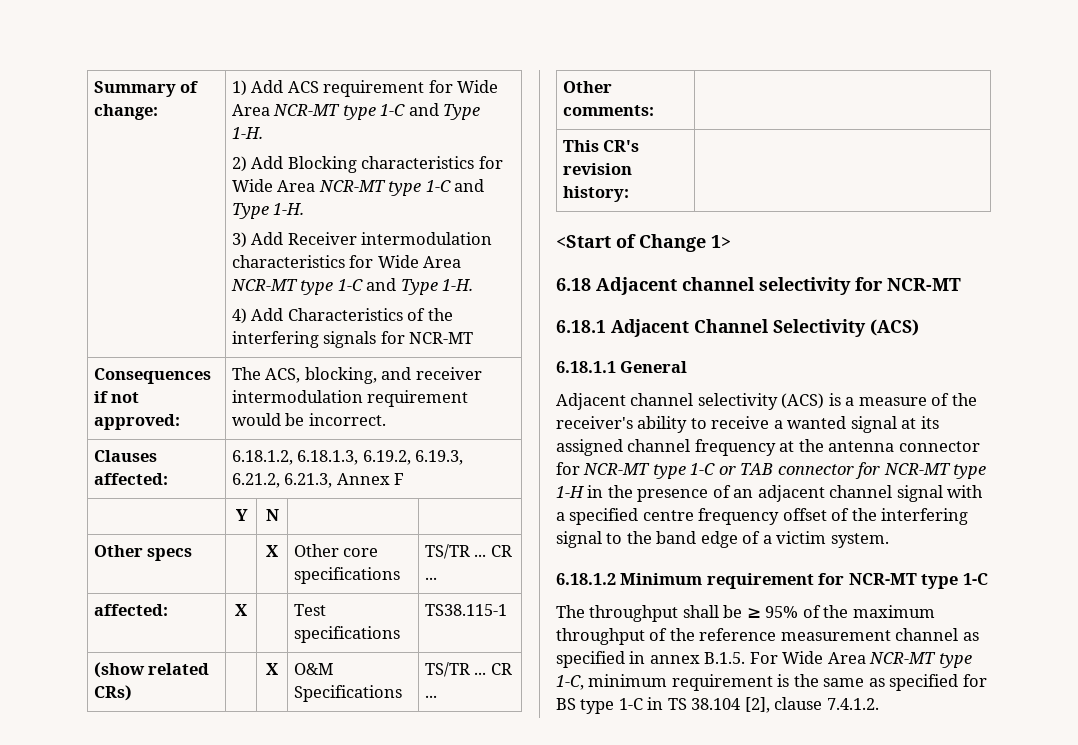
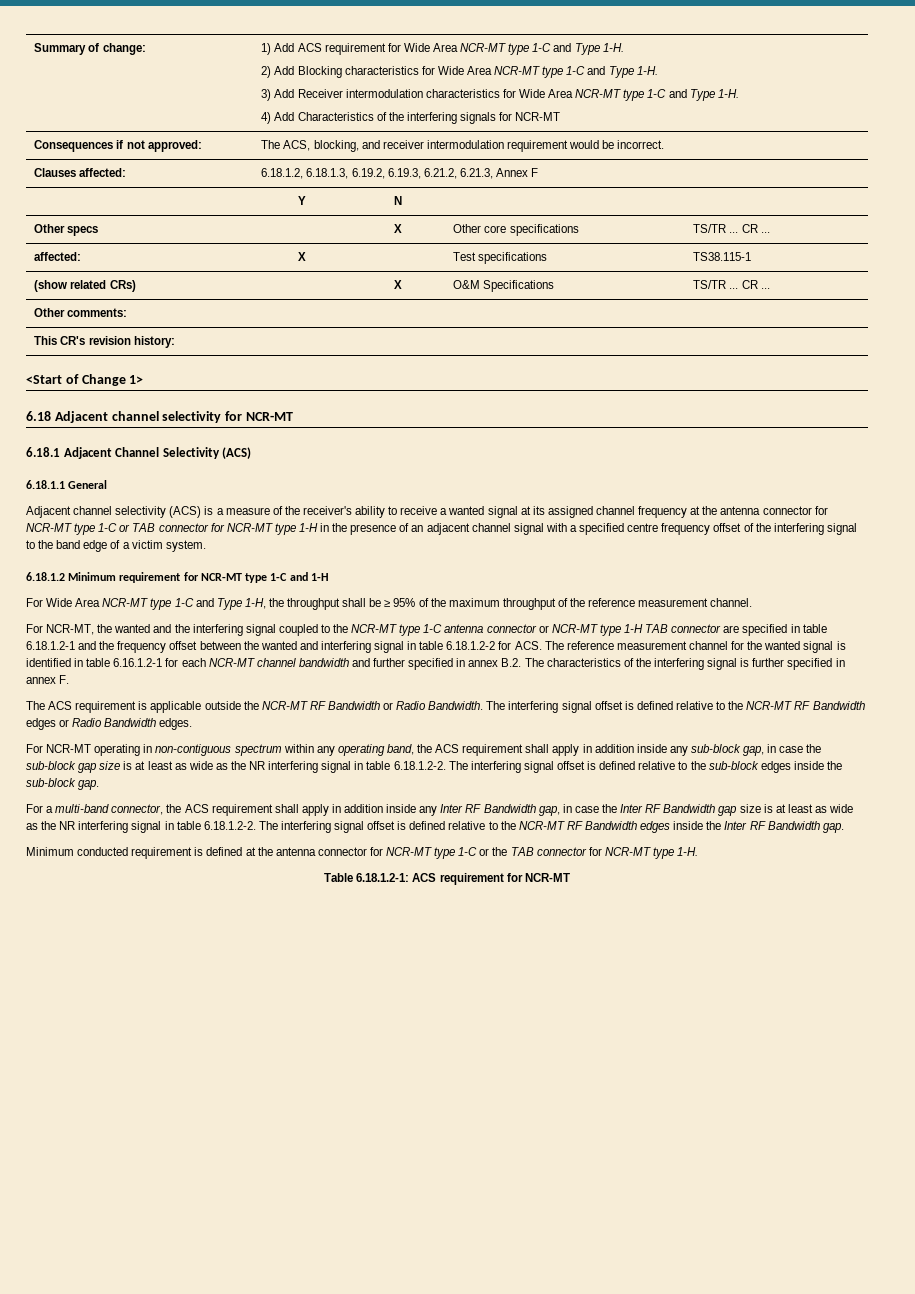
[556,605,585,618] // The -> [289,572,329,581] [26,598,284,610] and 1-H // For Wide Area NCR-MT type 1-C and Type 1-H, the
[895,628,979,641] [556,651,972,668] [556,674,987,691] [556,697,879,714] channel as specified in annex B.1.5. For Wide Area NCR-MT type 1-C, minimum requirement is the same as specified for BS type 1-C in TS 38.104 [2], clause 7.4.1.2. -> [710,598,753,607] [26,624,827,636] [26,641,846,653] [26,658,845,670] [26,675,70,684] [26,701,865,713] [26,718,193,730] [26,744,822,756] [26,761,842,773] [26,778,100,790] [26,804,854,816] [26,821,844,833] [26,847,699,859] [324,873,570,885] channel. // For NCR-MT, the wanted and the interfering signal coupled to the NCR-MT type 1-C antenna connector or NCR-MT type 1-H TAB connector are specified in table 6.18.1.2-1 and the frequency offset between the wanted and interfering signal in table 6.18.1.2-2 for ACS. The reference measurement channel for the wanted signal is identified in table 6.16.1.2-1 for each NCR-MT channel bandwidth and further specified in annex B.2. The characteristics of the interfering signal is further specified in annex F. // The ACS requirement is applicable outside the NCR-MT RF Bandwidth or Radio Bandwidth. The interfering signal offset is defined relative to the NCR-MT RF Bandwidth edges or Radio Bandwidth edges. // For NCR-MT operating in non-contiguous spectrum within any operating band, the ACS requirement shall apply in addition inside any sub-block gap, in case the sub-block gap size is at least as wide as the NR interfering signal in table 6.18.1.2-2. The interfering signal offset is defined relative to the sub-block edges inside the sub-block gap. // For a multi-band connector, the ACS requirement shall apply in addition inside any Inter RF Bandwidth gap, in case the Inter RF Bandwidth gap size is at least as wide as the NR interfering signal in table 6.18.1.2-2. The interfering signal offset is defined relative to the NCR-MT RF Bandwidth edges inside the Inter RF Bandwidth gap. // Minimum conducted requirement is defined at the antenna connector for NCR-MT type 1-C or the TAB connector for NCR-MT type 1-H. // Table 6.18.1.2-1: ACS requirement for NCR-MT

